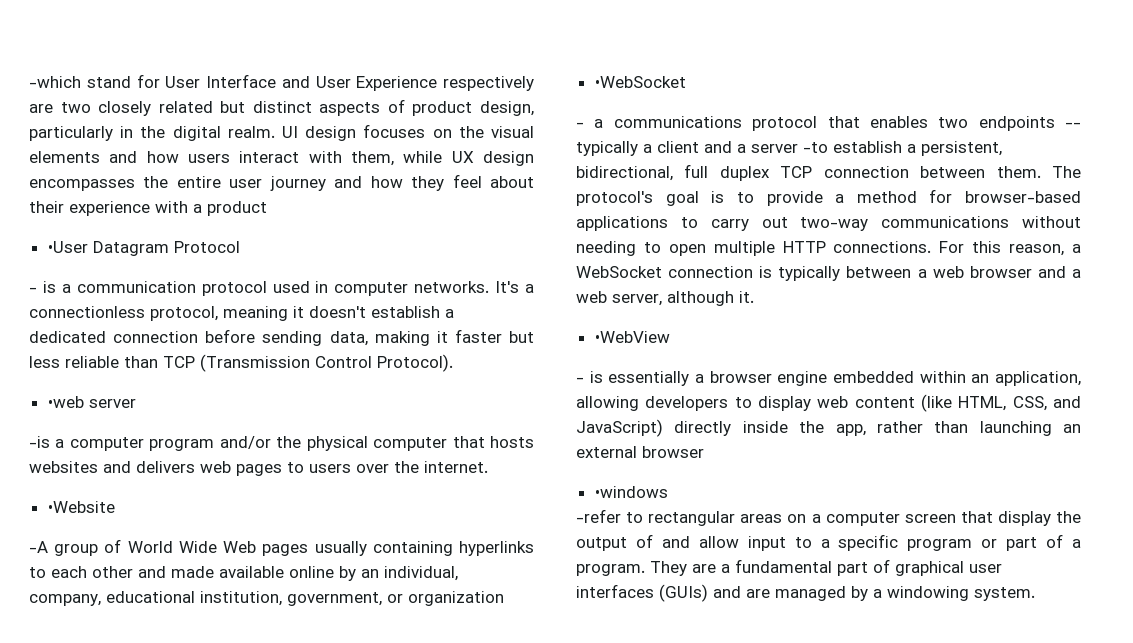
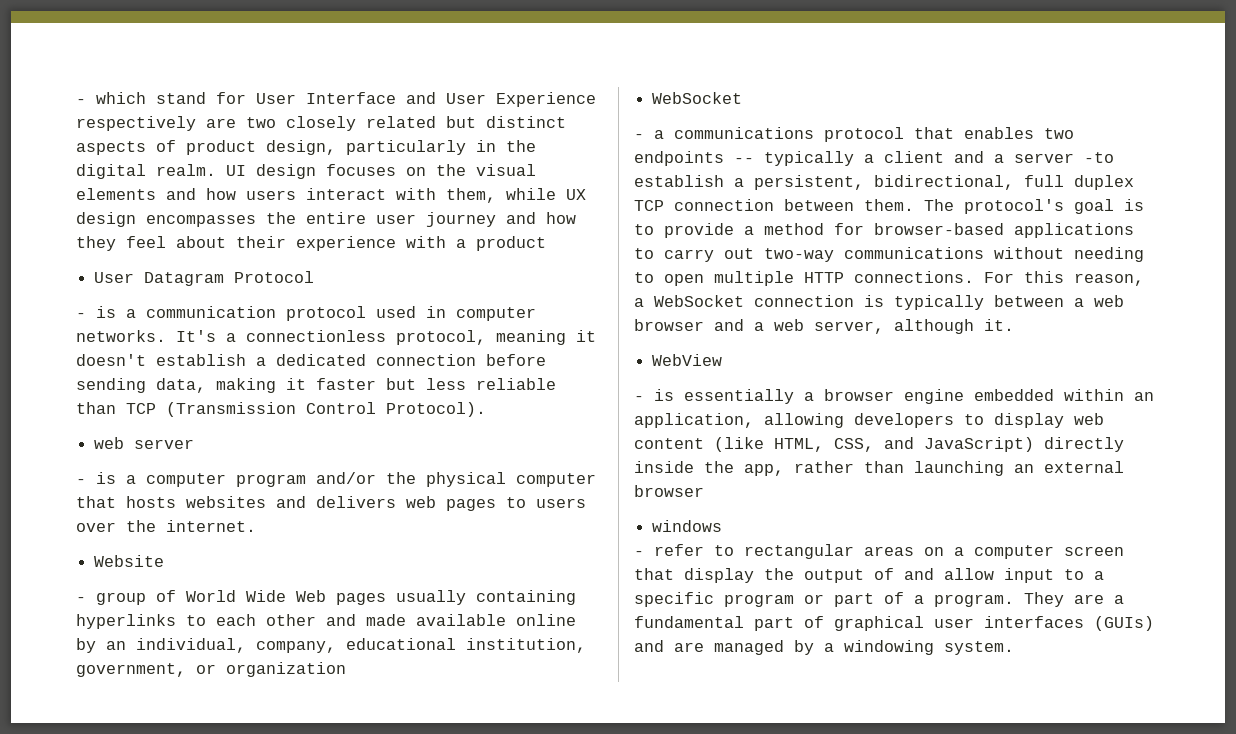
[29,76,81,88] -which -> [76,92,146,104] - which
[47,241,88,253] •User -> [94,272,135,283] User
[47,396,84,408] •web -> [94,437,125,449] web
[29,436,50,448] -is -> [76,472,116,484] - is
[47,501,115,513] [29,541,48,553] •Website // -A -> [94,555,165,567] [76,597,86,602] Website // -
[594,76,686,88] •WebSocket -> [652,92,743,104] WebSocket
[594,331,670,343] •WebView -> [652,354,723,366] WebView
[594,486,668,498] [576,509,621,523] •windows // -refer -> [652,520,723,532] [634,544,704,556] windows // - refer

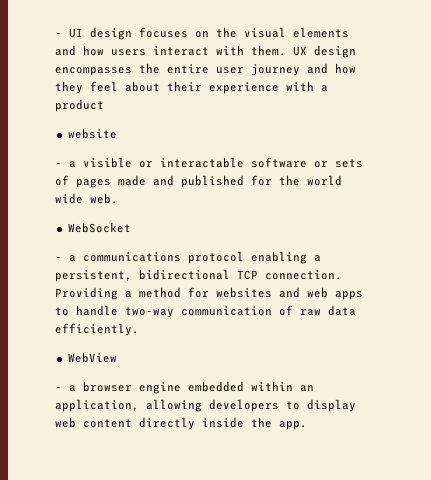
[76,92,596,107] [76,116,566,131] [76,140,536,155] [76,164,216,179] - which stand for User Interface and User Experience respectively are two closely related but distinct aspects of product design, particularly in the digital realm. -> [55,33,62,37] -
[446,188,556,203] them, while -> [251,45,286,56] them.
[94,271,315,286] [76,306,536,321] [76,330,596,345] [76,354,546,366] [76,378,556,393] [76,402,486,417] [94,437,195,449] [76,472,596,487] [76,496,586,511] [76,520,256,532] [94,555,165,567] [76,590,576,605] [76,614,576,629] [76,638,586,653] [76,662,346,677] User Datagram Protocol // - is a communication protocol used in computer networks. It's a connectionless protocol, meaning it doesn't establish a dedicated connection before sending data, making it faster but less reliable than TCP (Transmission Control Protocol). // web server // - is a computer program and/or the physical computer that hosts websites and delivers web pages to users over the internet. // Website // - group of World Wide Web pages usually containing hyperlinks to each other and made available online by an individual, company, educational institution, government, or organization -> [67,128,117,139] [55,157,363,168] [55,175,342,188] [55,193,118,204] website // - a visible or interactable software or sets of pages made and published for the world wide web.
[914,127,1074,139] [634,151,1114,166] [634,175,1134,190] [634,199,1144,214] [634,223,1134,238] [634,247,1144,262] [634,271,1144,286] [634,295,1124,310] [634,319,1014,334] that enables two endpoints -- typically a client and a server -to establish a persistent, bidirectional, full duplex TCP connection between them. The protocol's goal is to provide a method for browser-based applications to carry out two-way communications without needing to open multiple HTTP connections. For this reason, a WebSocket connection is typically between a web browser and a web server, although it. -> [251,251,321,264] [55,269,342,282] [55,287,363,300] [55,305,356,318] [55,323,139,336] enabling a persistent, bidirectional TCP connection. Providing a method for websites and web apps to handle two-way communication of raw data efficiently.
[654,389,794,404] is essentially -> (62, 389) none
[714,437,1124,452] [634,461,1124,476] [634,485,704,497] [652,520,723,532] [634,544,1124,559] [634,568,1104,583] [634,592,1124,607] [634,616,1154,631] [634,640,1014,655] (like HTML, CSS, and JavaScript) directly inside the app, rather than launching an external browser // windows // - refer to rectangular areas on a computer screen that display the output of and allow input to a specific program or part of a program. They are a fundamental part of graphical user interfaces (GUIs) and are managed by a windowing system. -> [139,417,307,430] directly inside the app.

